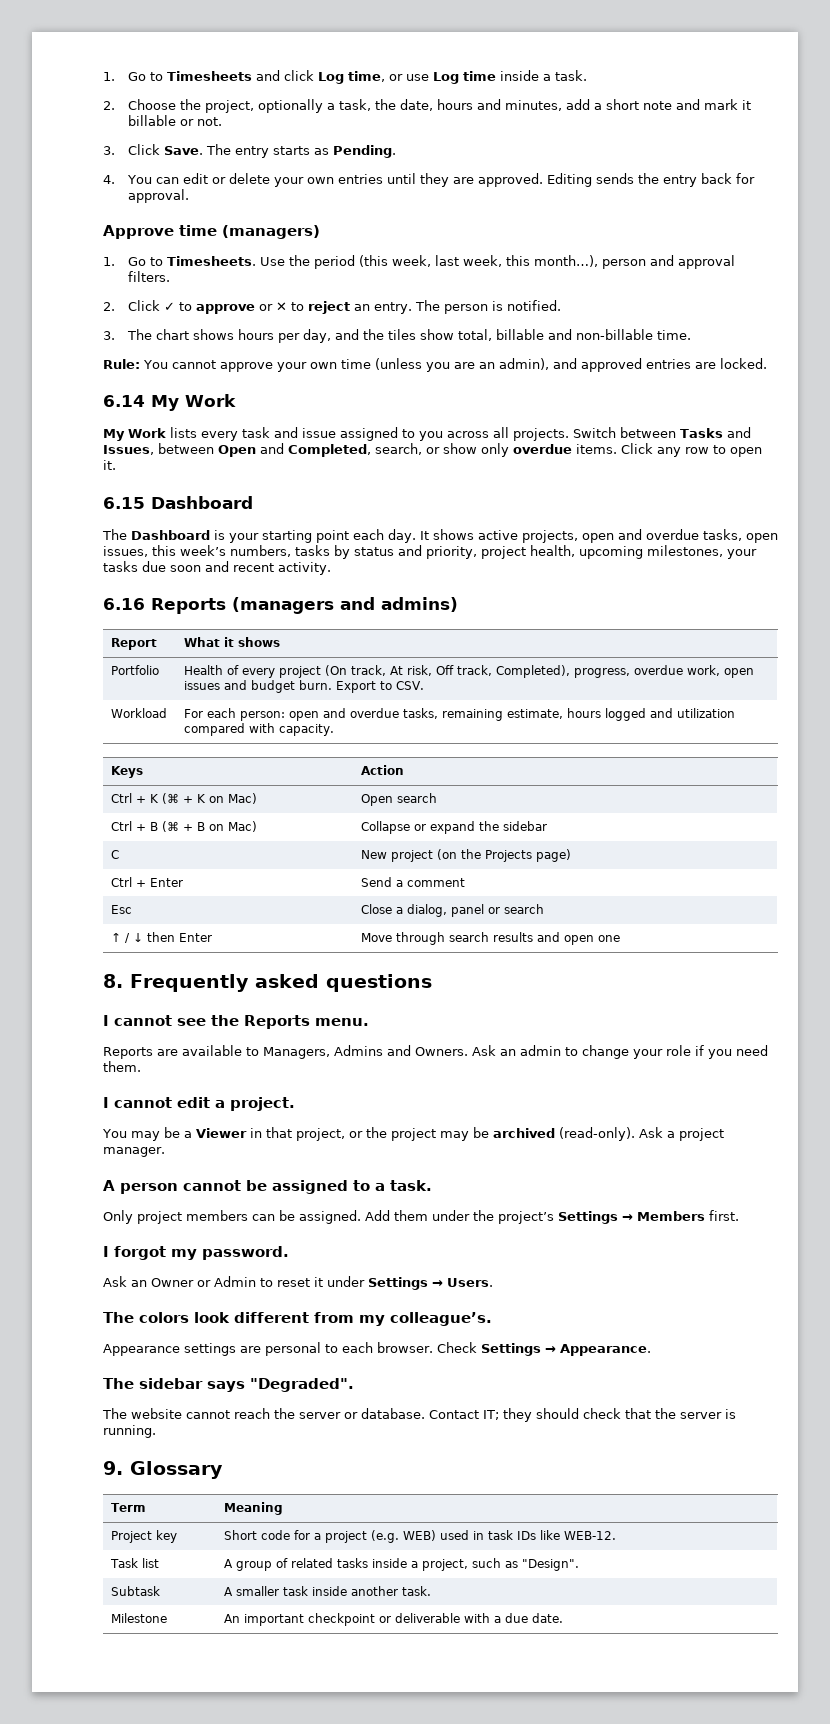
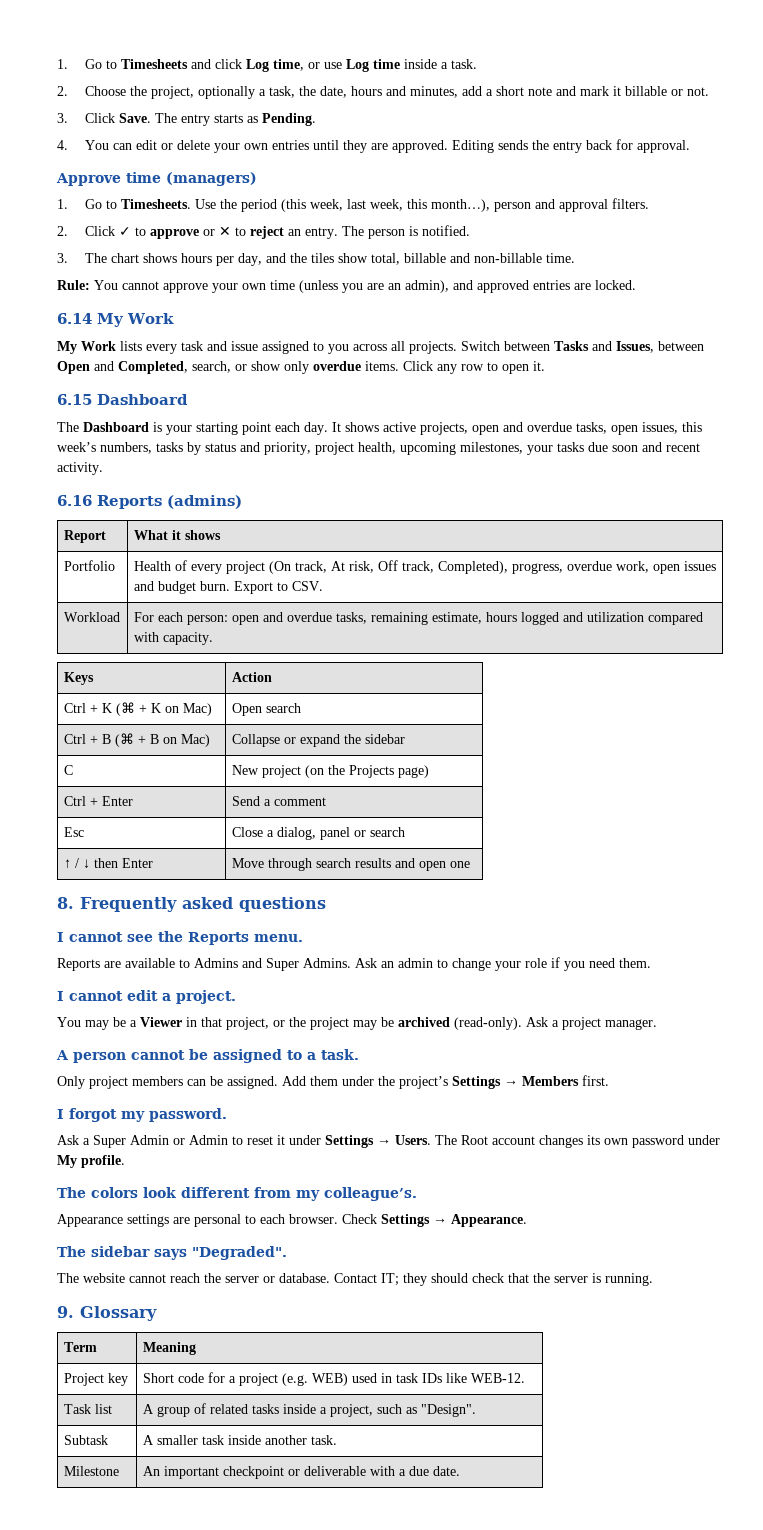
[232,597,458,614] (managers and admins) -> [167,495,242,509] (admins)
[263,1047,330,1059] Managers, -> (190, 963) none
[415,1047,468,1056] Owners. -> [266,958,351,971] Super Admins.
[131,1278,194,1287] an Owner -> [83,1135,169,1148] a Super Admin
(493, 1282) none -> [435,1135,720,1148] [57,1155,125,1168] The Root account changes its own password under My profile.

